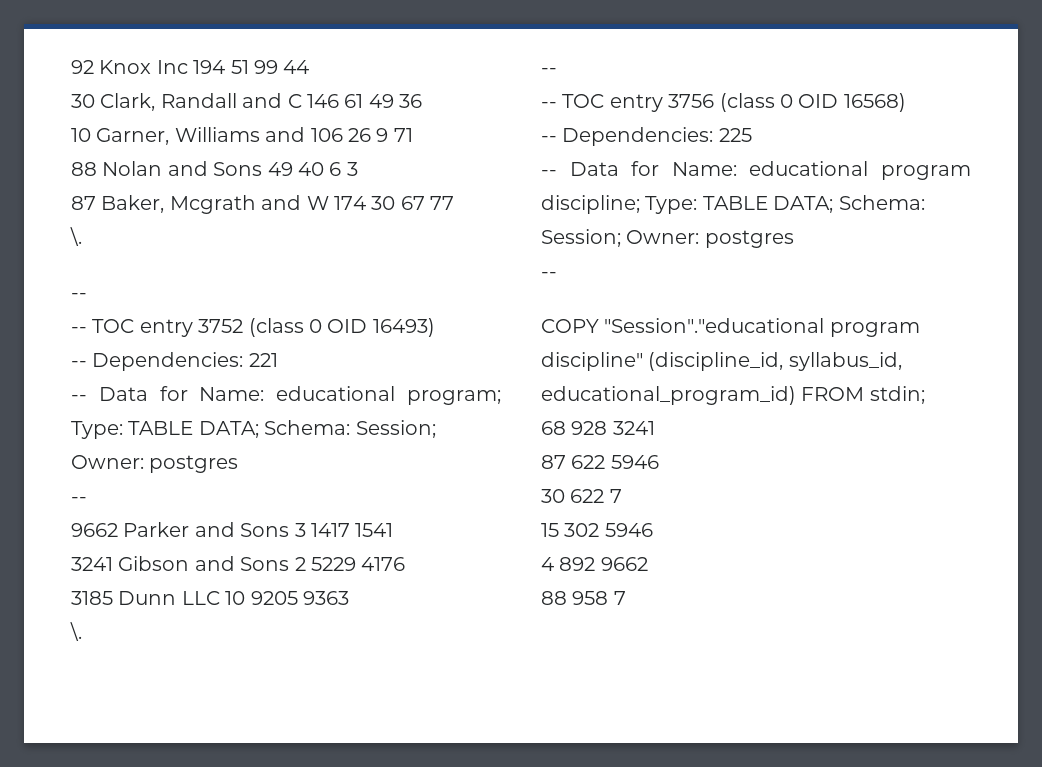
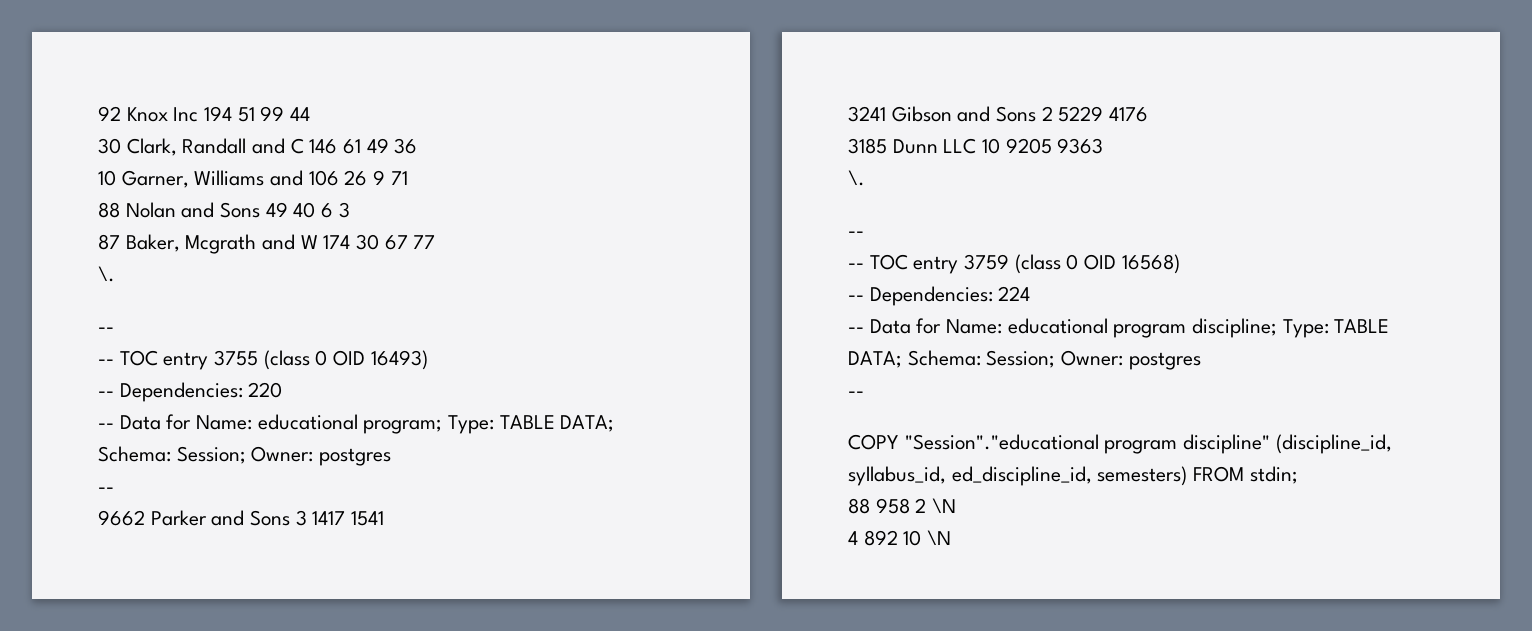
[198,319,244,333] 3752 -> [214,350,259,366] 3755
[248,353,278,367] 221 -> [248,382,283,398] 220
[668,94,715,108] 3756 -> [964,254,1010,270] 3759
[718,128,752,142] 225 -> [998,286,1031,301] 224
[541,386,796,405] educational_program_id) -> [951,466,1188,486] ed_discipline_id, semesters)
[541,421,655,435] [541,455,659,469] [541,489,622,503] [541,523,653,537] [541,557,648,571] [541,591,626,605] 68 928 3241 // 87 622 5946 // 30 622 7 // 15 302 5946 // 4 892 9662 // 88 958 7 -> [848,498,957,514] [848,530,952,546] 88 958 2 \N // 4 892 10 \N

